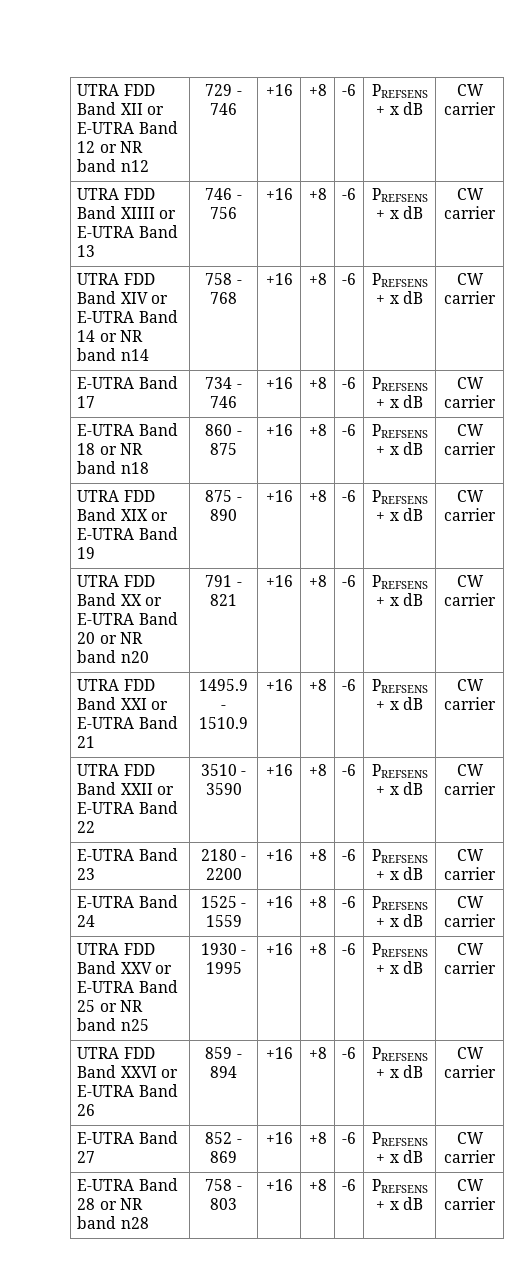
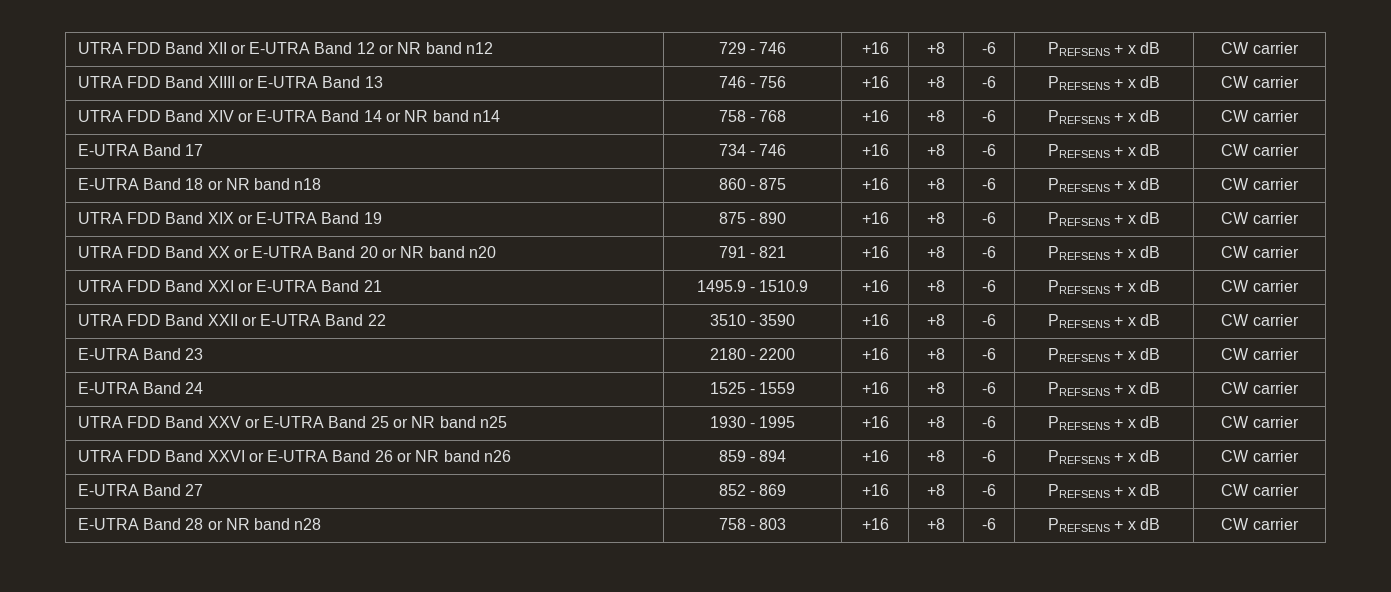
(96, 1110) none -> [397,450,512,462] or NR band n26

